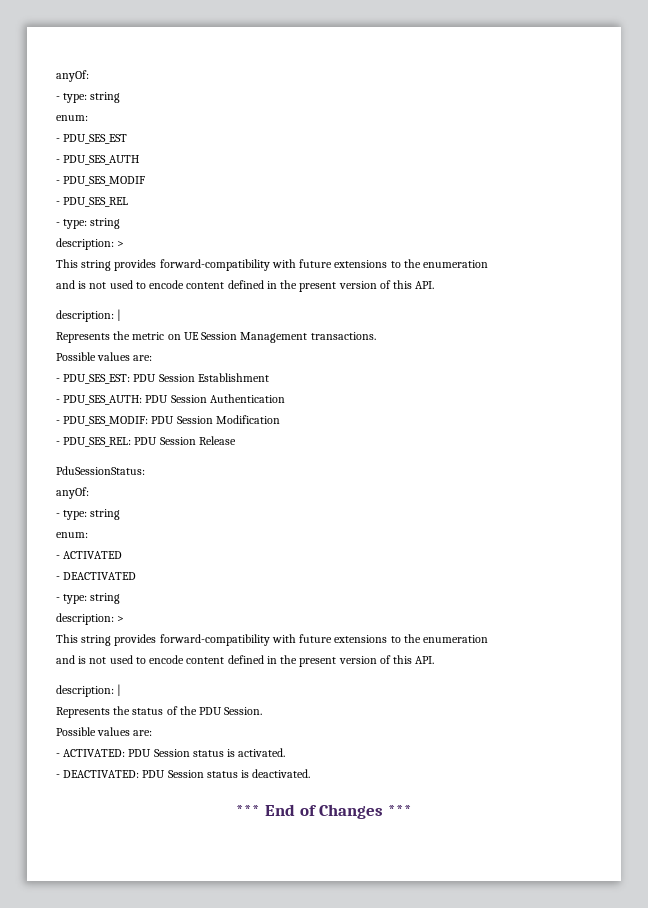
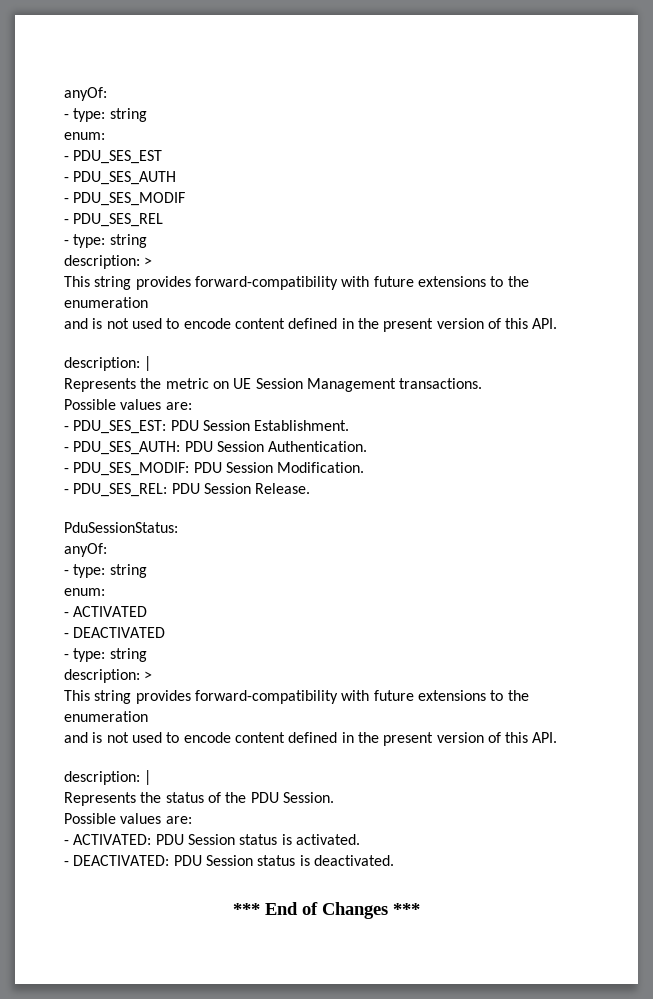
[197,373,269,382] Establishment -> [254,420,350,431] Establishment.
[209,394,285,403] Authentication -> [268,441,368,452] Authentication.
[215,415,280,424] Modification -> [277,462,365,473] Modification.
[198,436,236,445] Release -> [255,483,311,494] Release.

